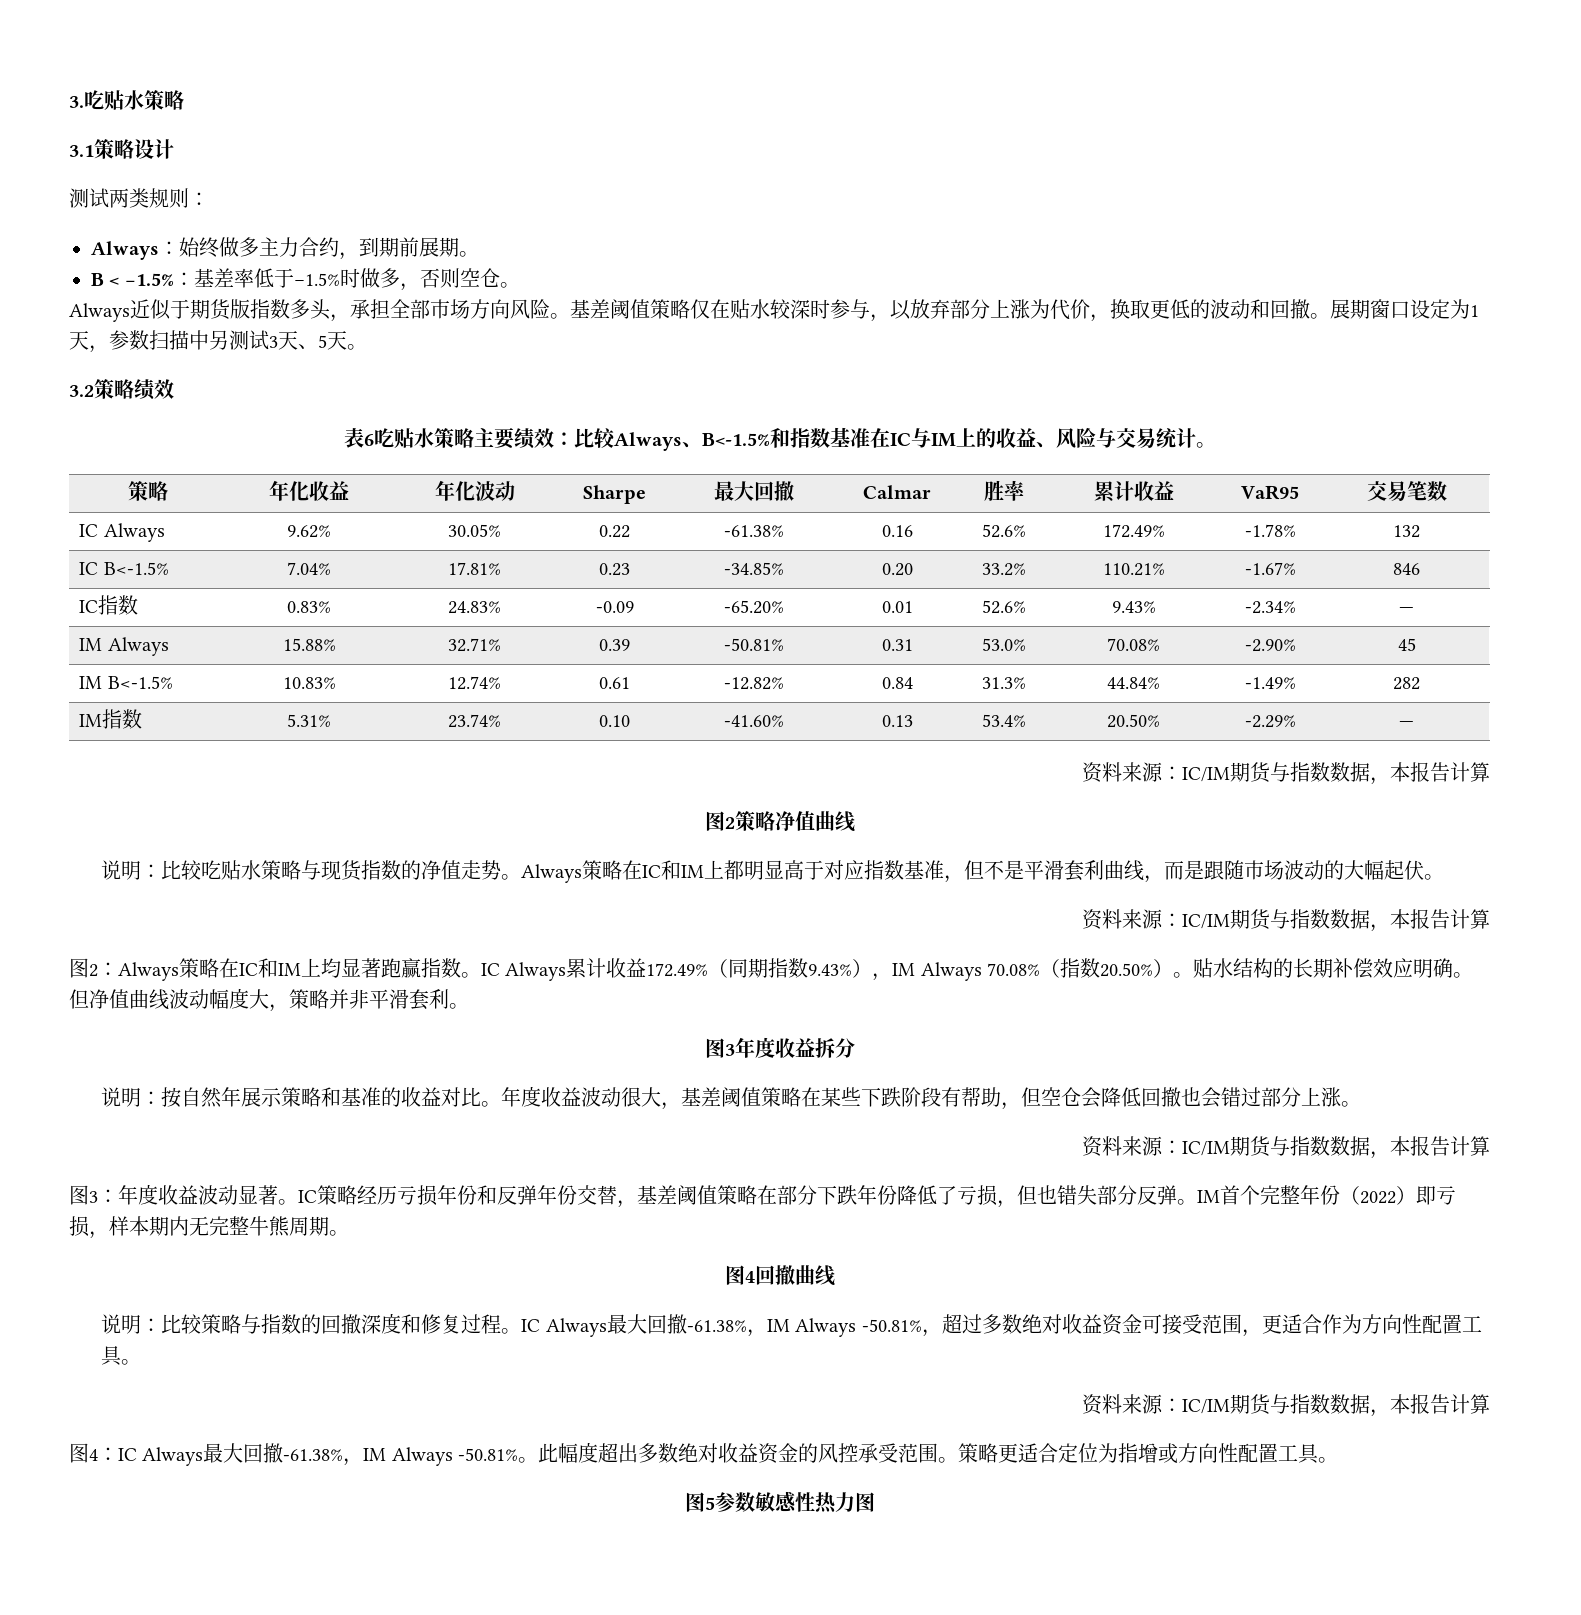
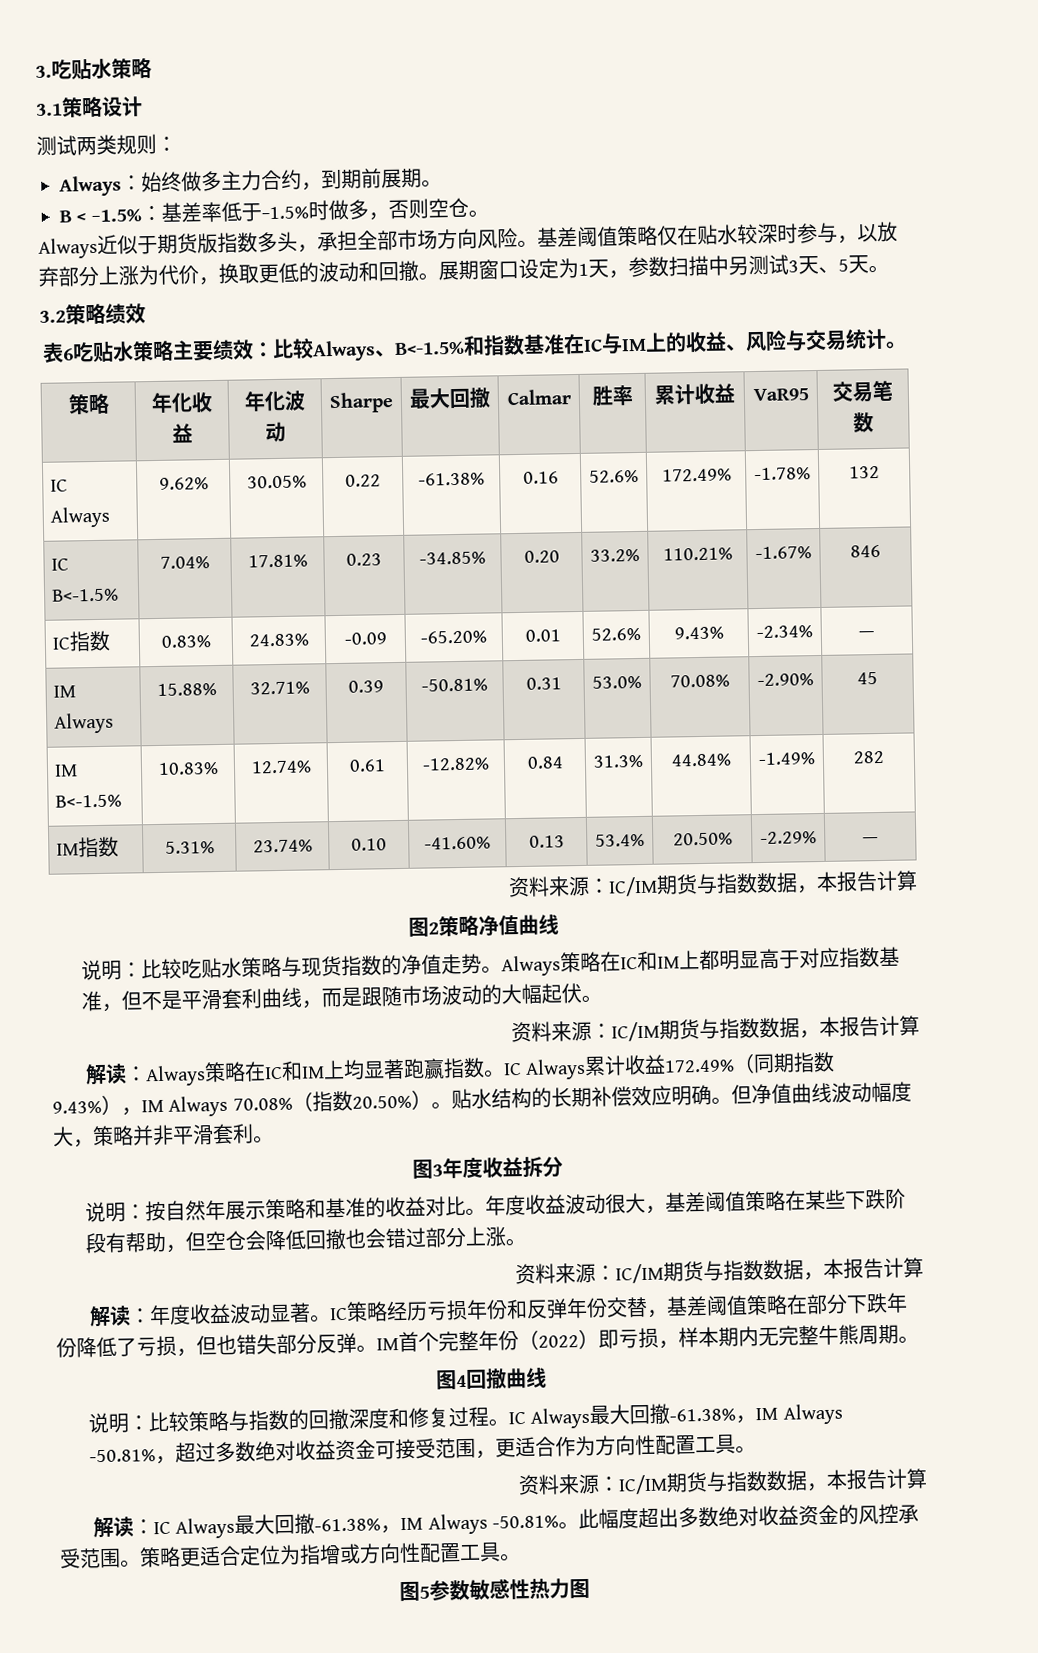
[69,958,98,978] 图2 -> [84,1063,127,1086] 解读
[69,1185,98,1205] 图3 -> [88,1305,131,1328] 解读
[69,1443,98,1463] 图4 -> [92,1516,134,1539] 解读

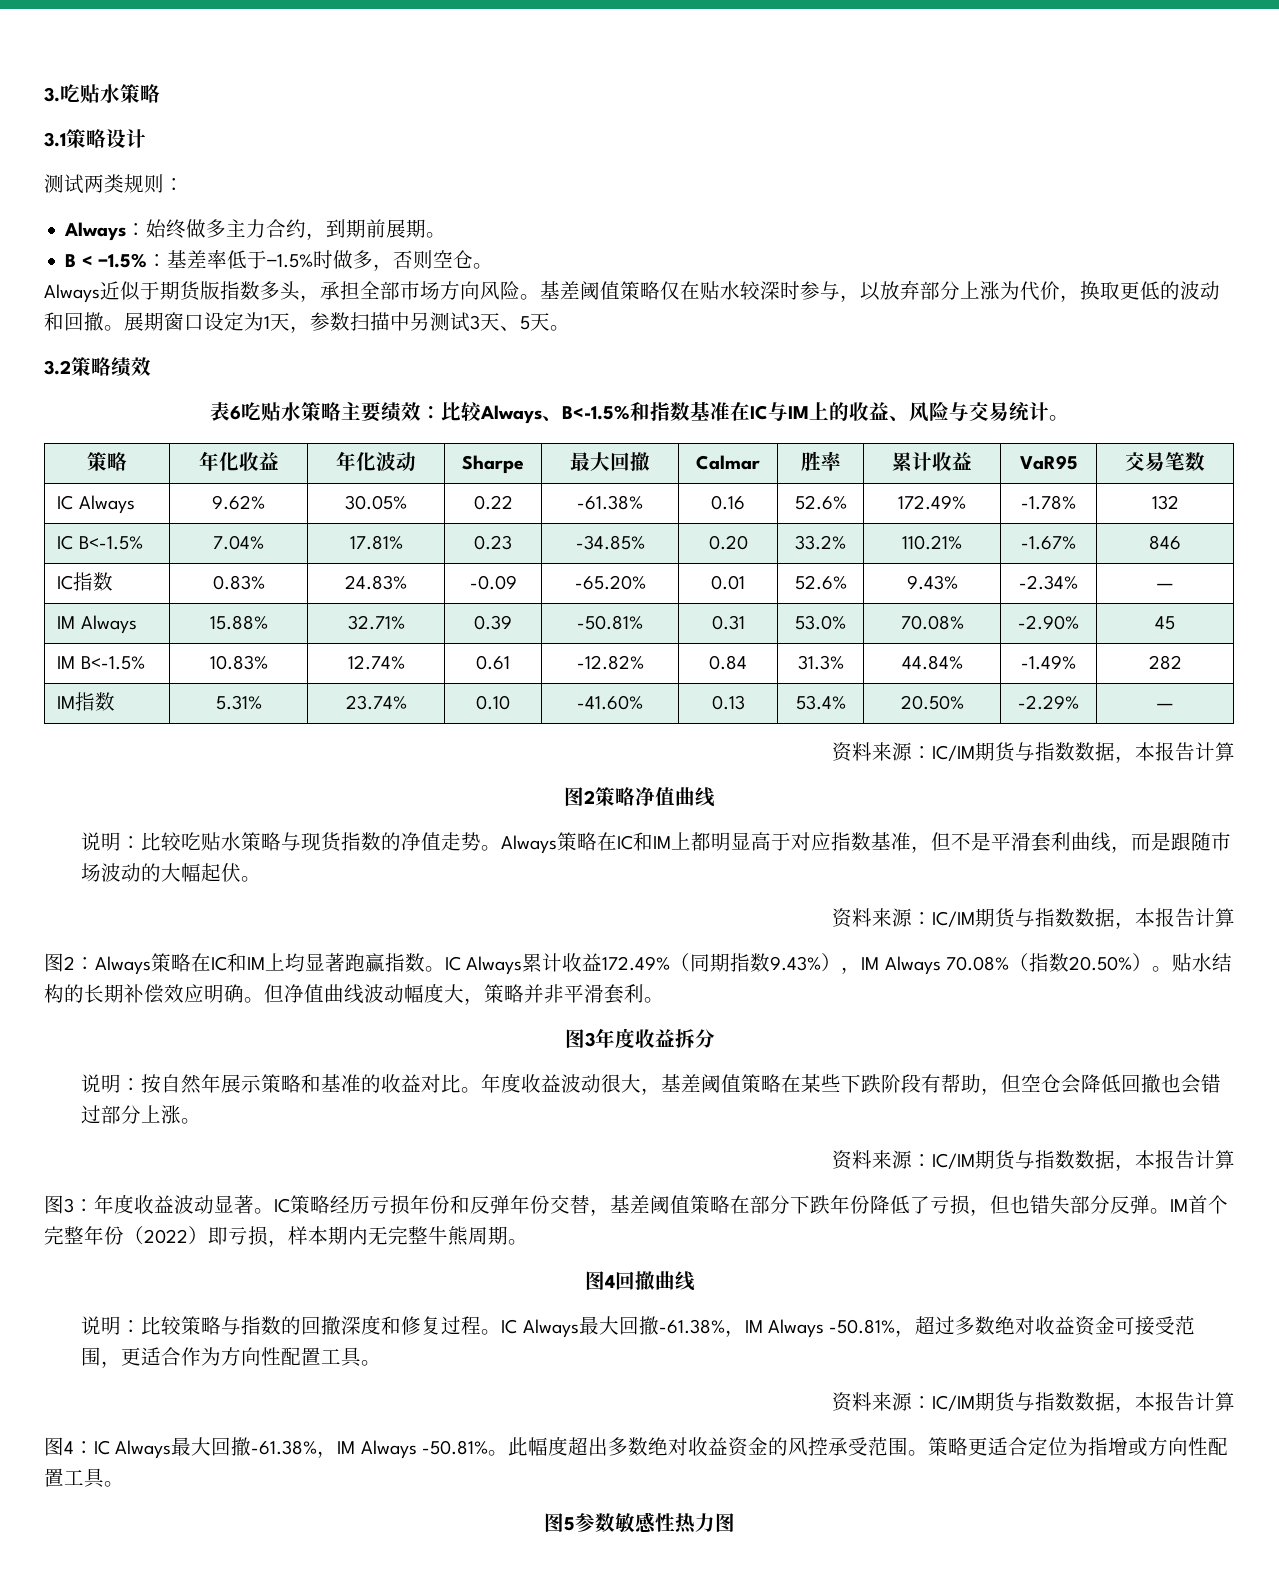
[84,1063,127,1086] 解读 -> [44,953,75,972] 图2
[88,1305,131,1328] 解读 -> [44,1195,74,1214] 图3
[92,1516,134,1539] 解读 -> [44,1437,74,1456] 图4

